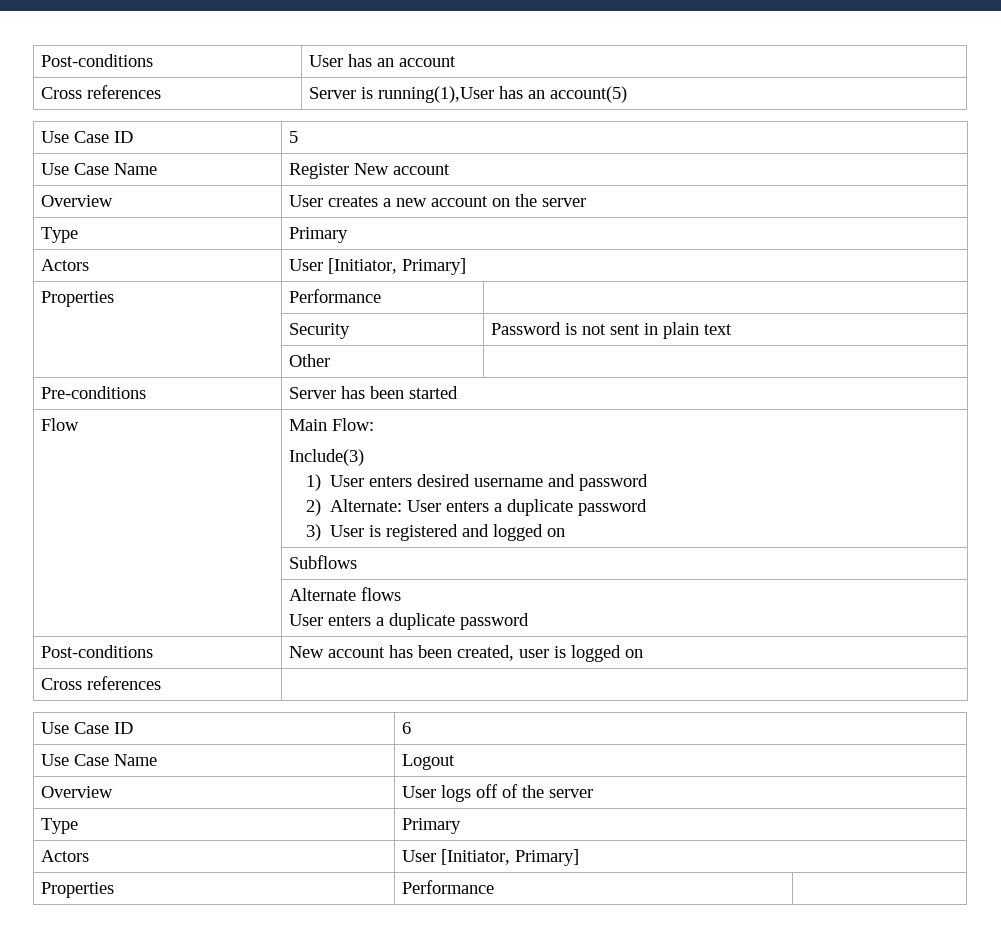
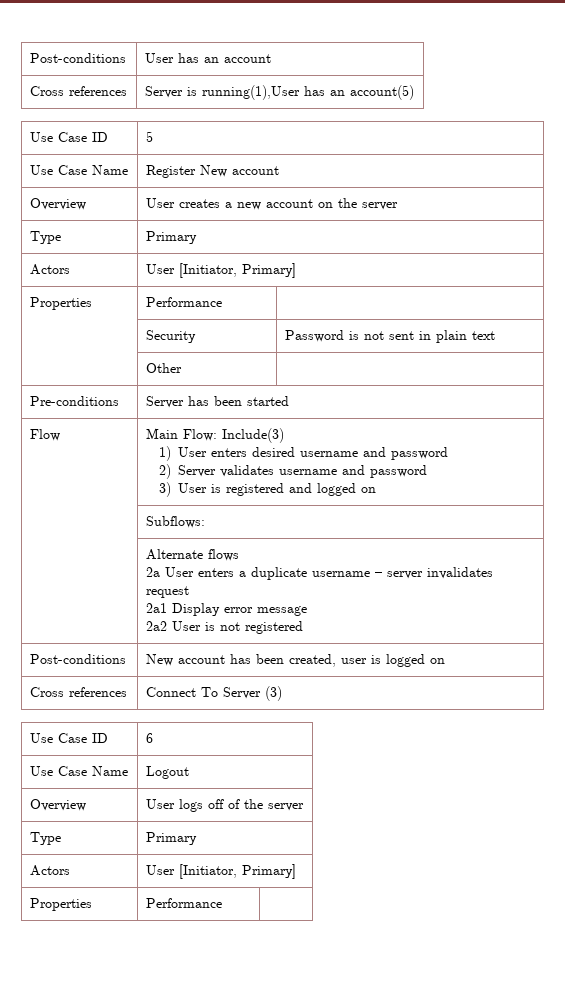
(374, 424) // -> (218, 435) none
[330,499,574,516] Alternate: User enters a duplicate -> [177,465,365,477] Server validates username and
[288,555,357,569] Subflows -> [146,516,206,528] Subflows:
[288,613,529,630] User enters a duplicate password -> [146,567,494,580] [146,586,190,598] [146,603,308,616] [146,621,304,634] 2a User enters a duplicate username – server invalidates request // 2a1 Display error message // 2a2 User is not registered
(161, 683) none -> [146,686,283,701] Connect To Server (3)

